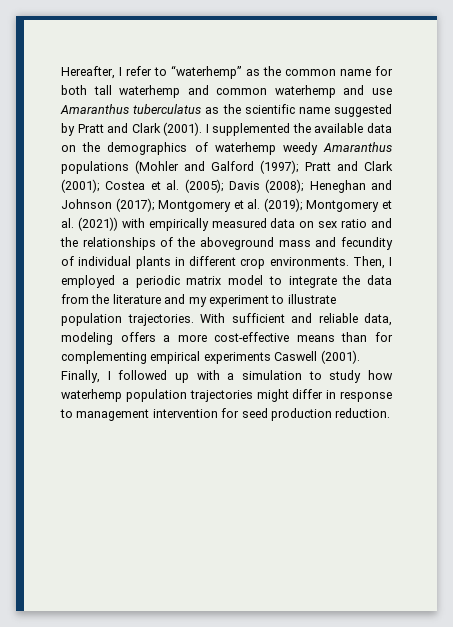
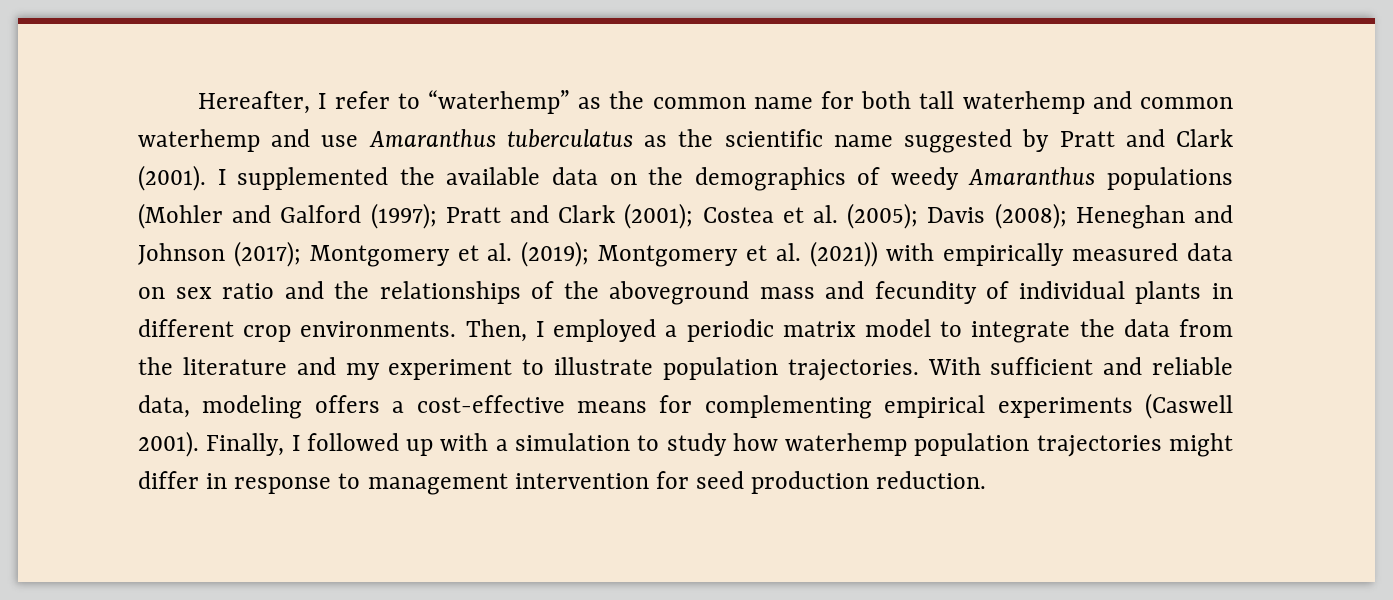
[214,142,276,155] waterhemp -> (881, 176) none
[177,334,207,342] more -> (405, 407) none
[341,332,368,342] than -> (647, 407) none
[274,350,360,364] Caswell (2001). -> [1145,393,1233,419] [138,431,199,457] (Caswell 2001).

